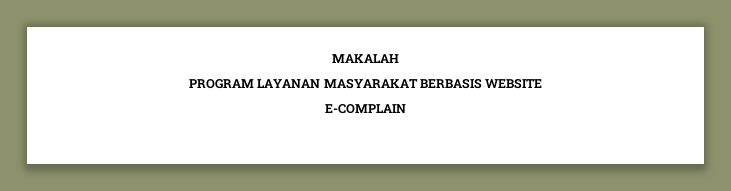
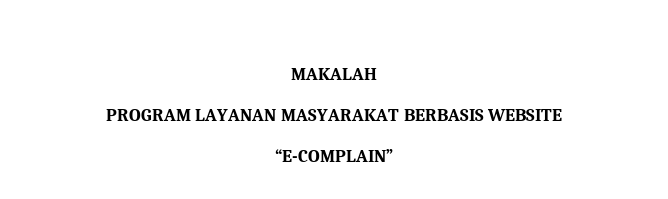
[325,104,406,114] E-COMPLAIN -> [275,149,393,162] “E-COMPLAIN”

